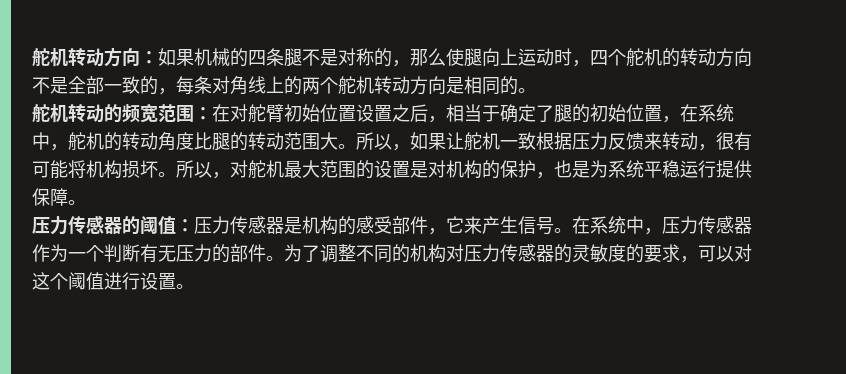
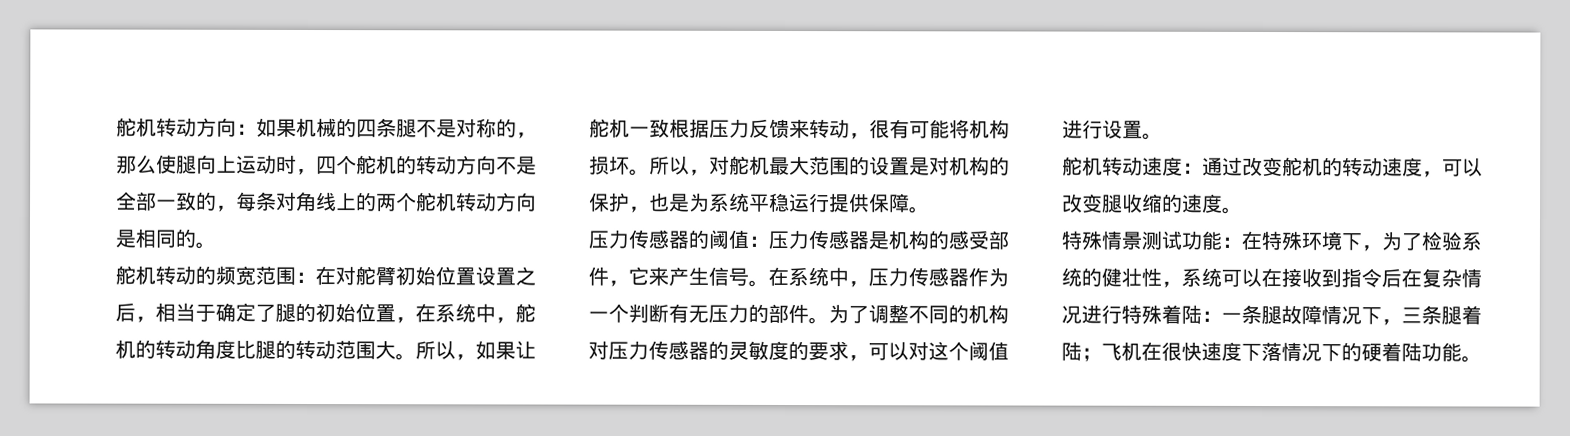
(194, 286) none -> [1062,156,1483,178] [1062,193,1243,214] [1061,230,1482,252] [1061,267,1482,288] [1061,304,1482,326] [1061,341,1482,363] // 舵机转动速度：通过改变舵机的转动速度，可以改变腿收缩的速度。 // 特殊情景测试功能：在特殊环境下，为了检验系统的健壮性，系统可以在接收到指令后在复杂情况进行特殊着陆：一条腿故障情况下，三条腿着陆；飞机在很快速度下落情况下的硬着陆功能。

